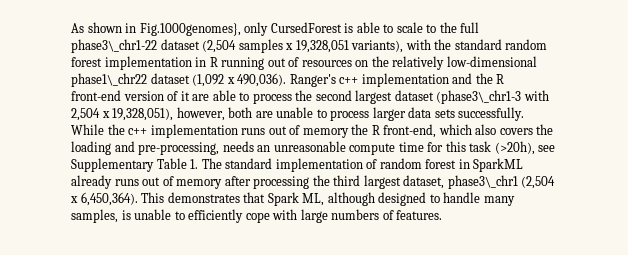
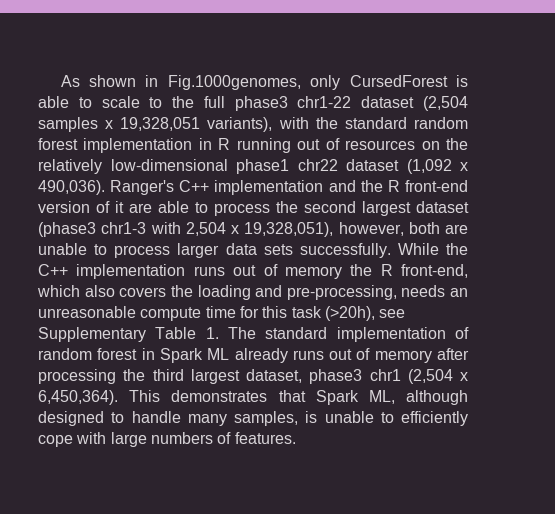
[139,23,241,36] Fig.1000genomes}, -> [167,75,301,90] Fig.1000genomes,
[71,39,157,53] phase3\_chr1-22 -> [234,96,352,111] phase3 chr1-22
[71,73,147,87] phase1\_chr22 -> [236,159,338,174] phase1 chr22
[339,77,359,84] c++ -> [179,180,210,192] C++
[436,90,522,104] (phase3\_chr1-3 -> [38,222,147,237] (phase3 chr1-3
[128,128,148,135] c++ -> [38,264,68,276] C++
[473,158,524,172] SparkML -> [159,348,230,363] Spark ML
[447,175,518,189] phase3\_chr1 -> [309,369,401,384] phase3 chr1

